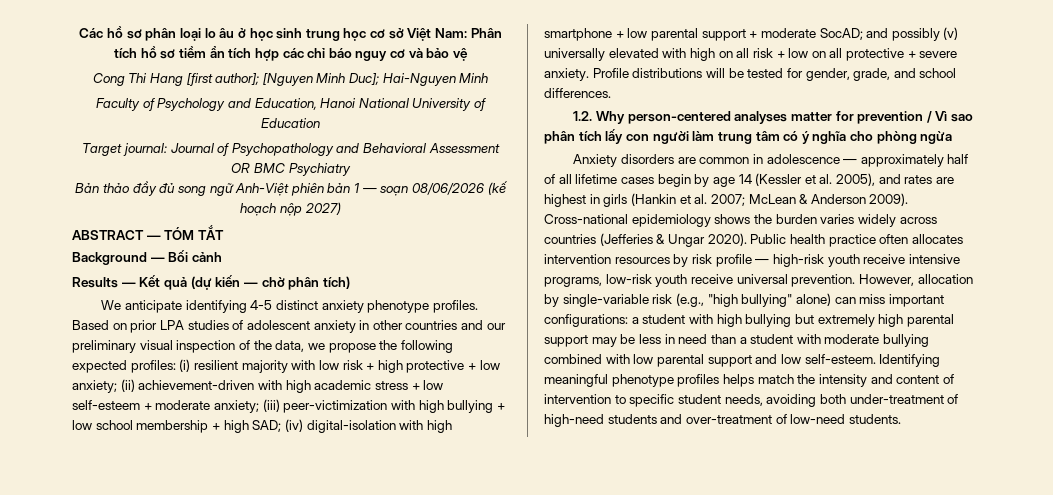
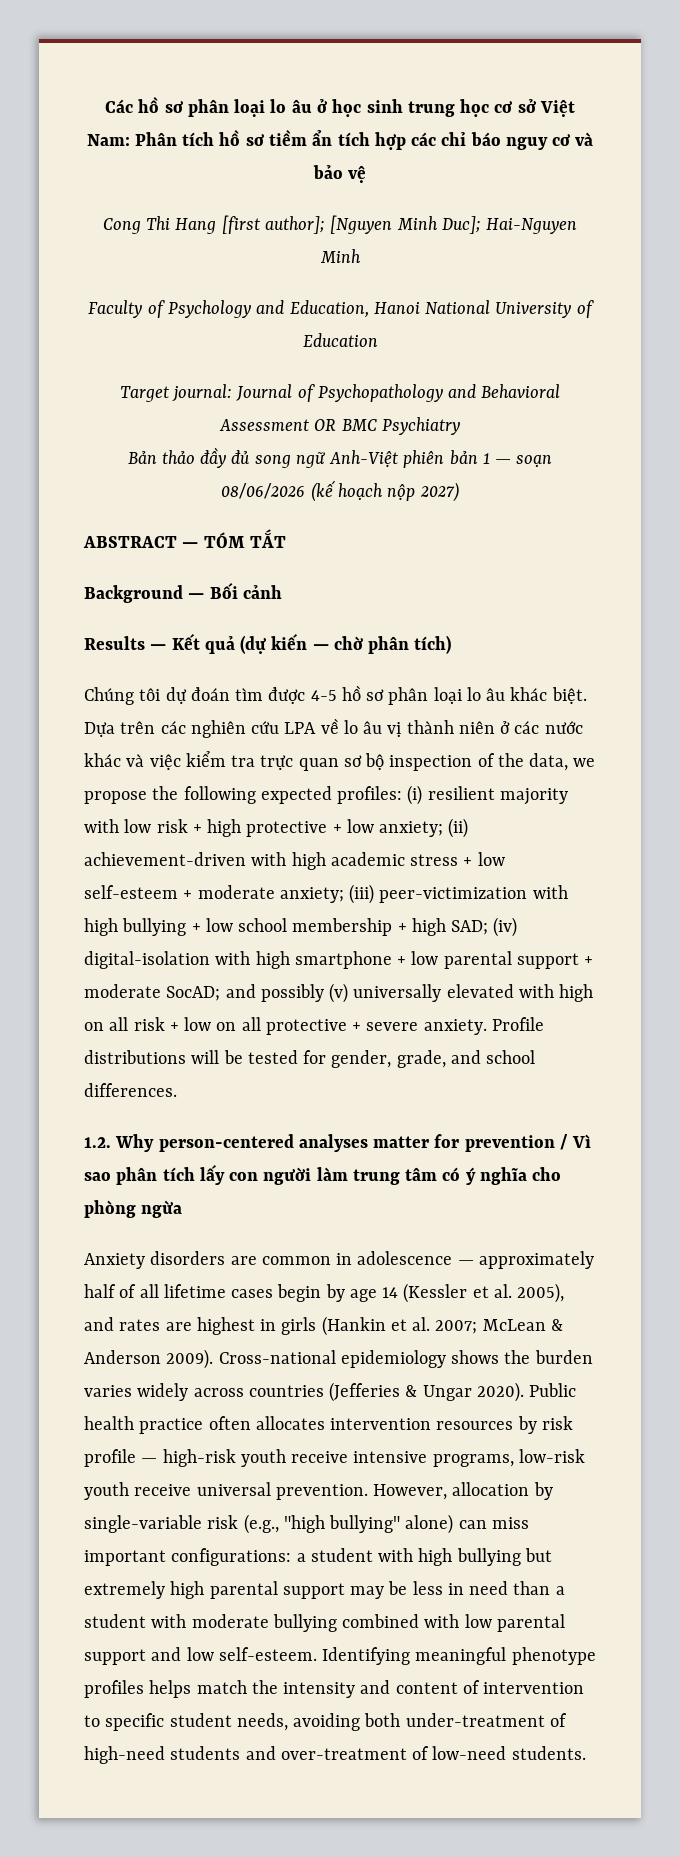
[101,300,478,313] [72,320,506,333] [72,340,173,353] We anticipate identifying 4-5 distinct anxiety phenotype profiles. Based on prior LPA studies of adolescent anxiety in other countries and our preliminary visual -> [84,685,587,705] [84,718,583,738] [84,751,385,771] Chúng tôi dự đoán tìm được 4-5 hồ sơ phân loại lo âu khác biệt. Dựa trên các nghiên cứu LPA về lo âu vị thành niên ở các nước khác và việc kiểm tra trực quan sơ bộ

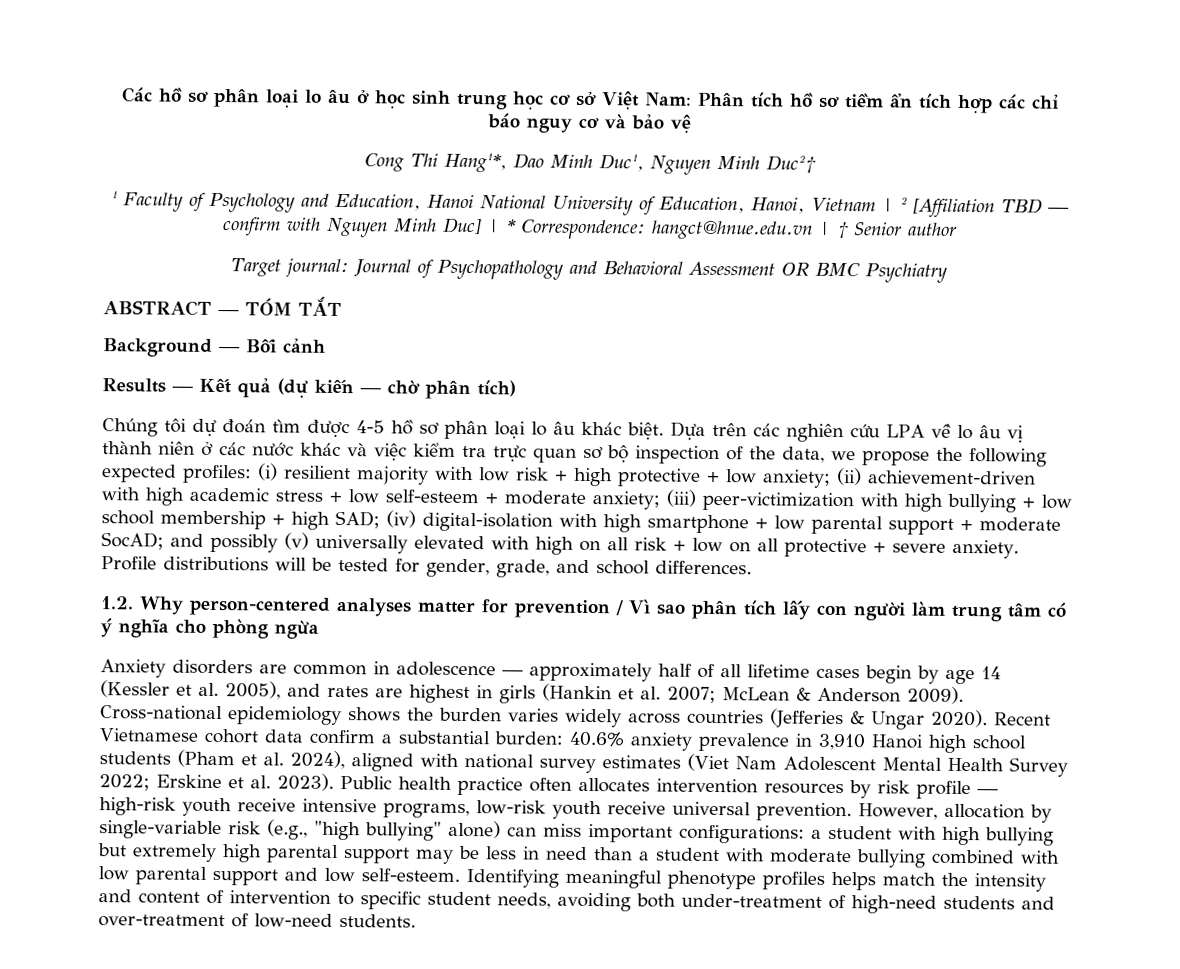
[175,215,578,234] [319,249,361,263] Hang [first author]; [Nguyen Minh Duc]; Hai-Nguyen Minh // -> [444,152,816,175] [110,191,118,206] Hang¹*, Dao Minh Duc¹, Nguyen Minh Duc²† // ¹
[302,333,378,347] Education -> [658,196,1069,219] [221,217,958,240] Education, Hanoi, Vietnam | ² [Affiliation TBD — confirm with Nguyen Minh Duc] | * Correspondence: hangct@hnue.edu.vn | † Senior author
[127,447,553,468] [221,480,459,502] // Bản thảo đầy đủ song ngữ Anh-Việt phiên bản 1 — soạn 08/06/2026 (kế hoạch nộp 2027) -> (948, 273) none
(524, 1392) none -> [994,712,1052,726] [99,728,1026,754] [99,749,1068,777] [99,773,334,791] Recent Vietnamese cohort data confirm a substantial burden: 40.6% anxiety prevalence in 3,910 Hanoi high school students (Pham et al. 2024), aligned with national survey estimates (Viet Nam Adolescent Mental Health Survey 2022; Erskine et al. 2023).

